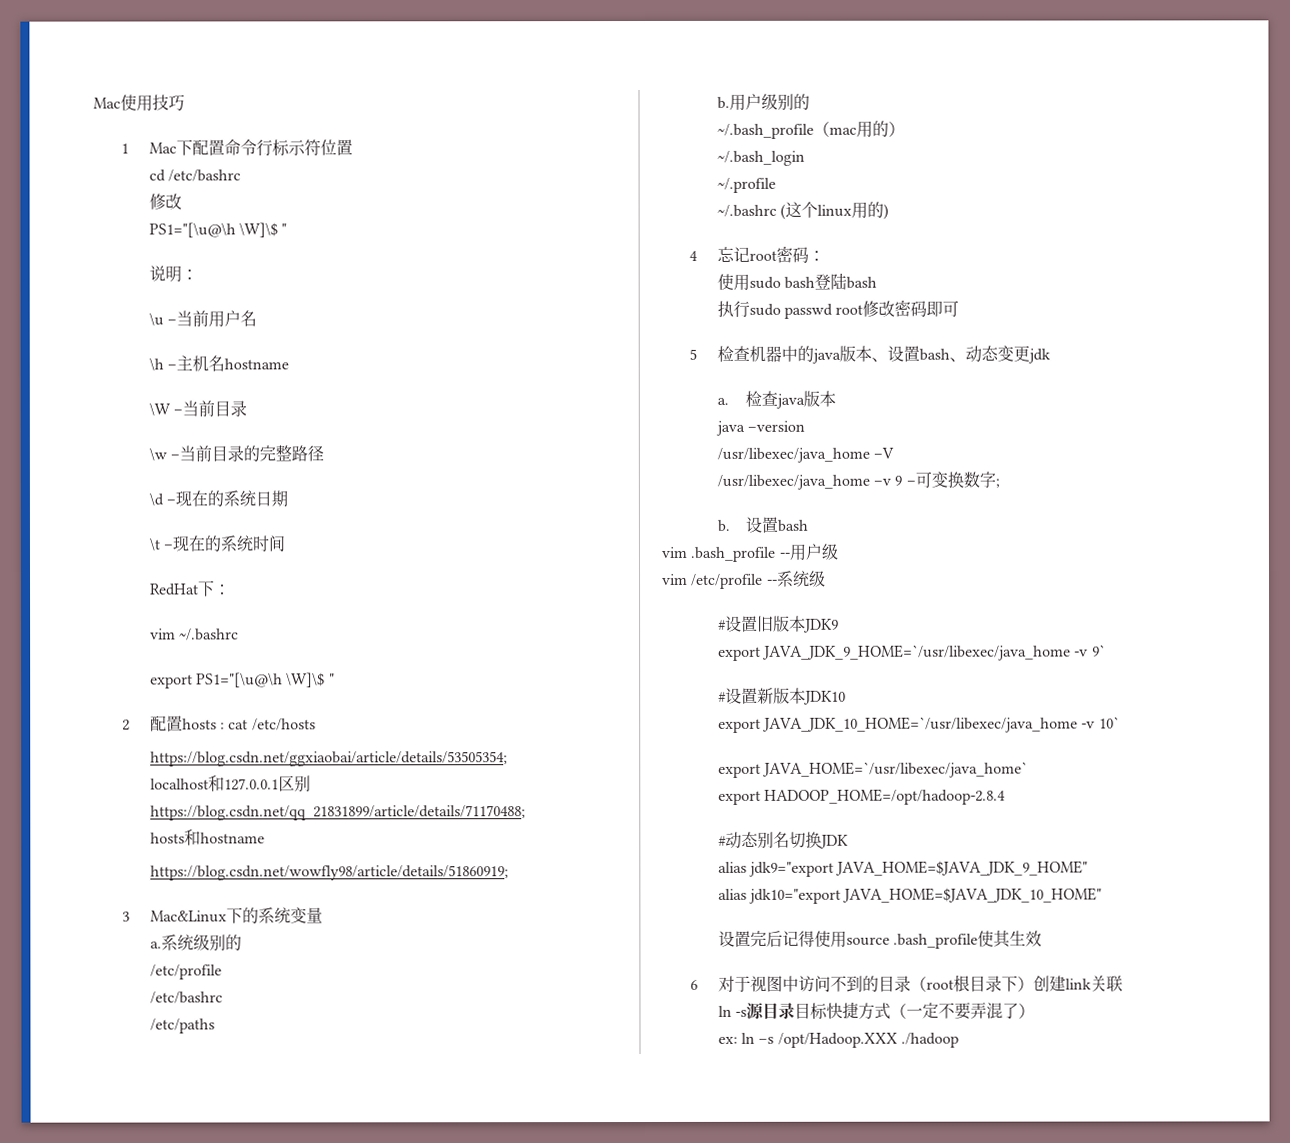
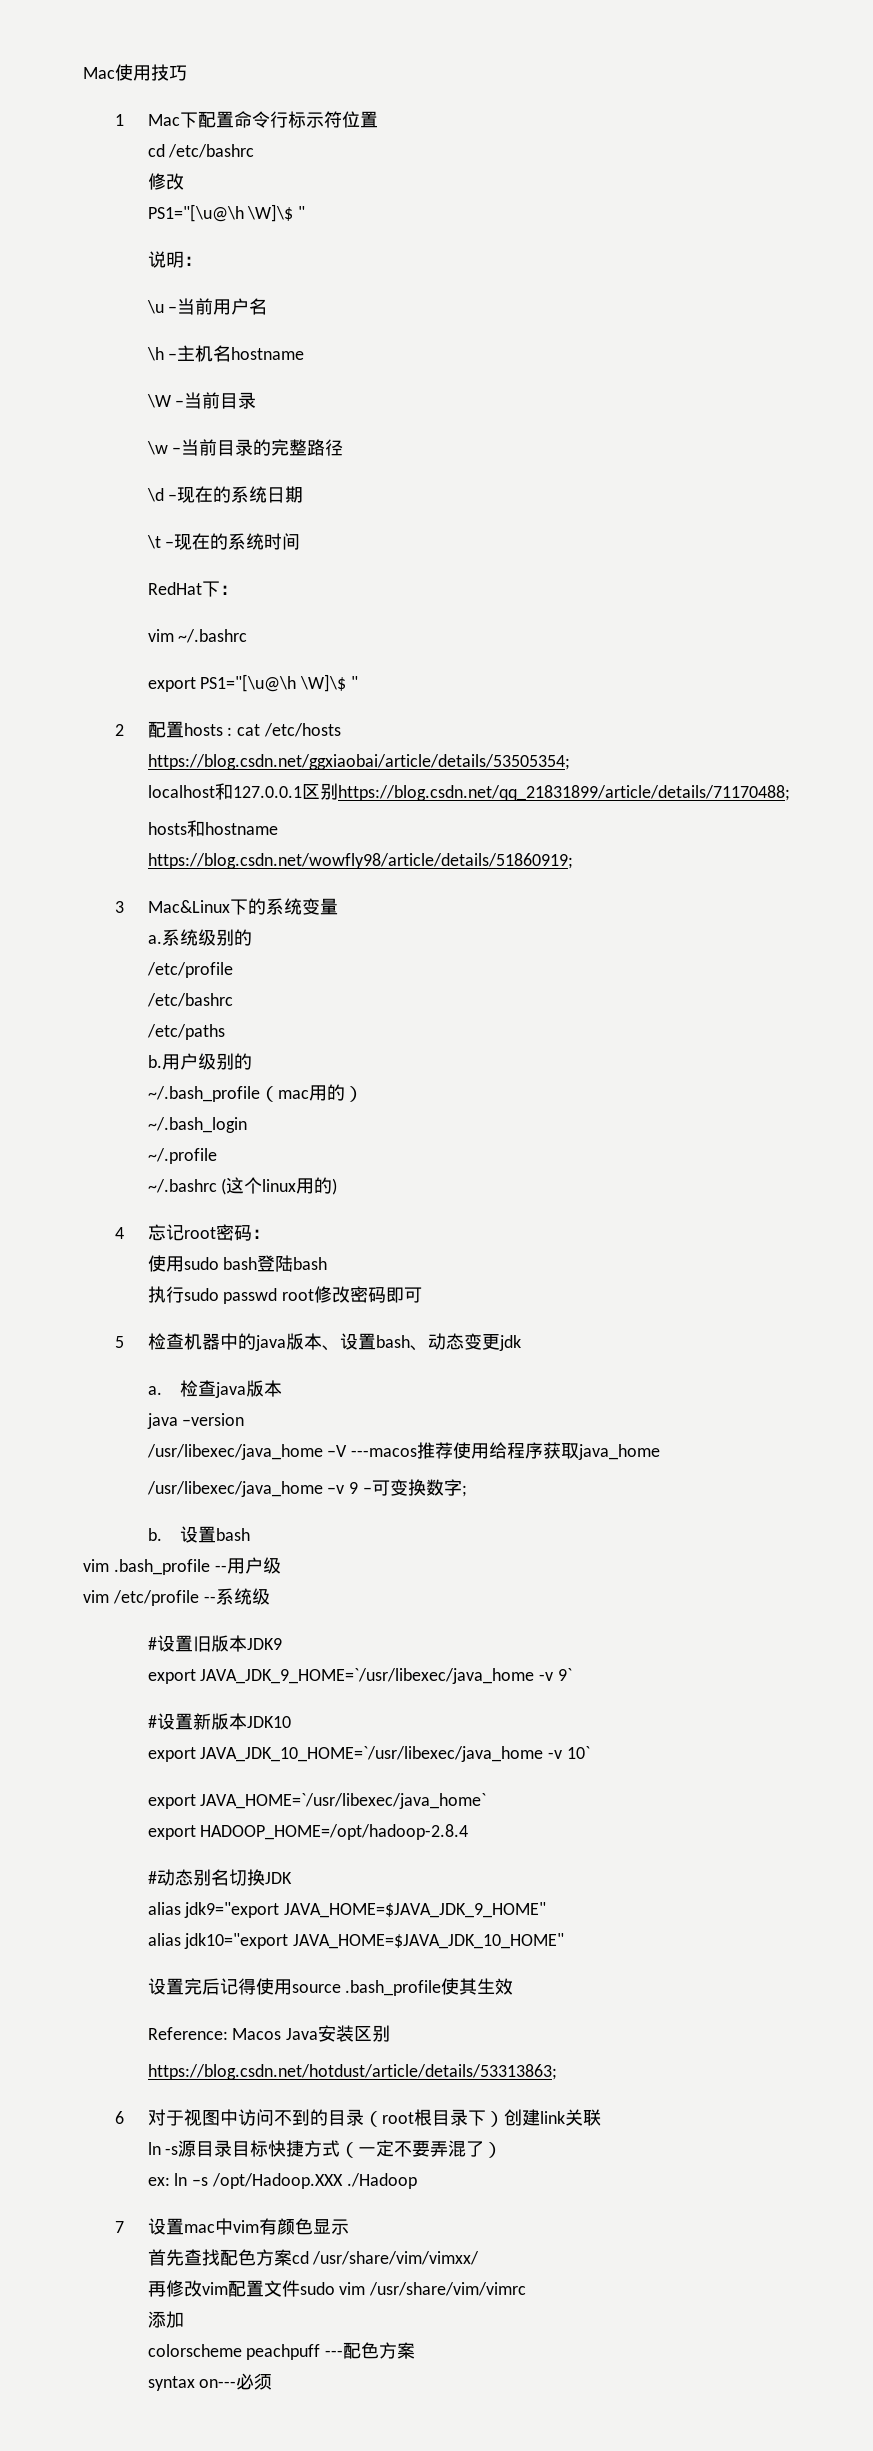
(895, 453) none -> [351,1442,661,1460] ---macos推荐使用给程序获取java_home
(1043, 938) none -> [147,2025,391,2042] [147,2064,557,2080] // Reference: Macos Java安装区别 // https://blog.csdn.net/hotdust/article/details/53313863;
[900,1032,959,1048] ./hadoop -> [347,2173,418,2189] [115,2218,349,2235] [147,2249,480,2266] [147,2280,527,2297] [147,2311,184,2328] [147,2342,416,2360] [147,2373,273,2391] ./Hadoop // 7设置mac中vim有颜色显示 // 首先查找配色方案cd /usr/share/vim/vimxx/ // 再修改vim配置文件sudo vim /usr/share/vim/vimrc // 添加 // colorscheme peachpuff ---配色方案 // syntax on---必须

